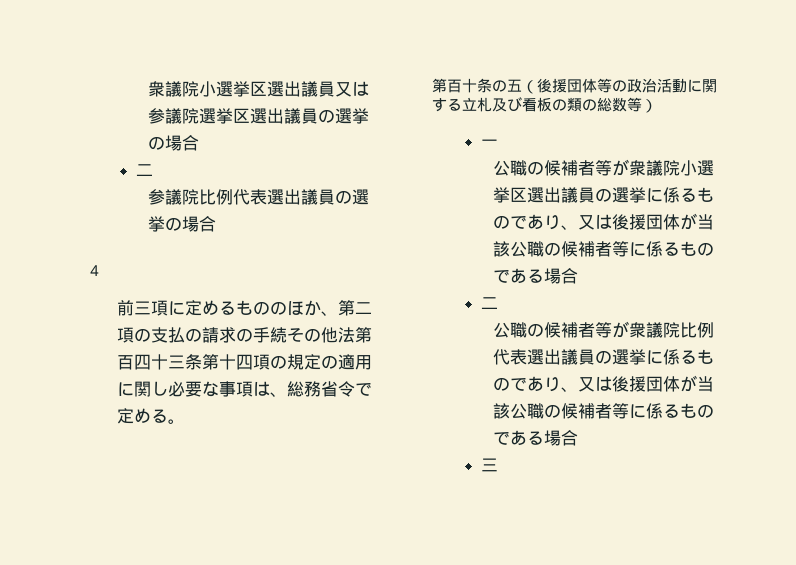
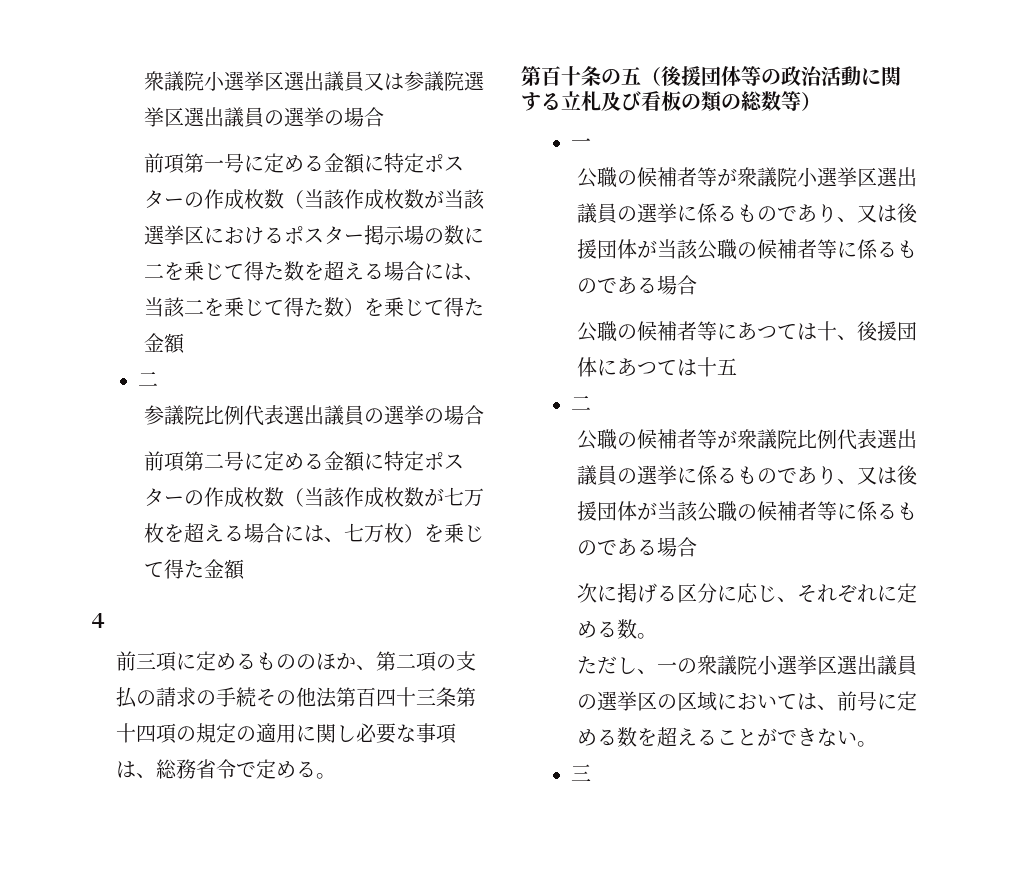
(199, 143) none -> [143,153,464,174] [143,189,485,210] [143,225,484,245] [143,261,484,281] [143,297,484,318] [143,333,185,354] // 前項第一号に定める金額に特定ポスターの作成枚数（当該作成枚数が当該選挙区におけるポスター掲示場の数に二を乗じて得た数を超える場合には、当該二を乗じて得た数）を乗じて得た金額
(216, 224) none -> [143,451,464,472] [143,487,484,508] [143,523,484,543] [143,559,245,580] // 前項第二号に定める金額に特定ポスターの作成枚数（当該作成枚数が七万枚を超える場合には、七万枚）を乗じて得た金額
(578, 276) none -> [576,321,917,342] [576,357,737,377] // 公職の候補者等にあつては十、後援団体にあつては十五
(578, 438) none -> [576,583,917,603] [576,619,657,639] [576,655,917,675] [576,691,917,711] [576,727,877,747] // 次に掲げる区分に応じ、それぞれに定める数。 // ただし、一の衆議院小選挙区選出議員の選挙区の区域においては、前号に定める数を超えることができない。

